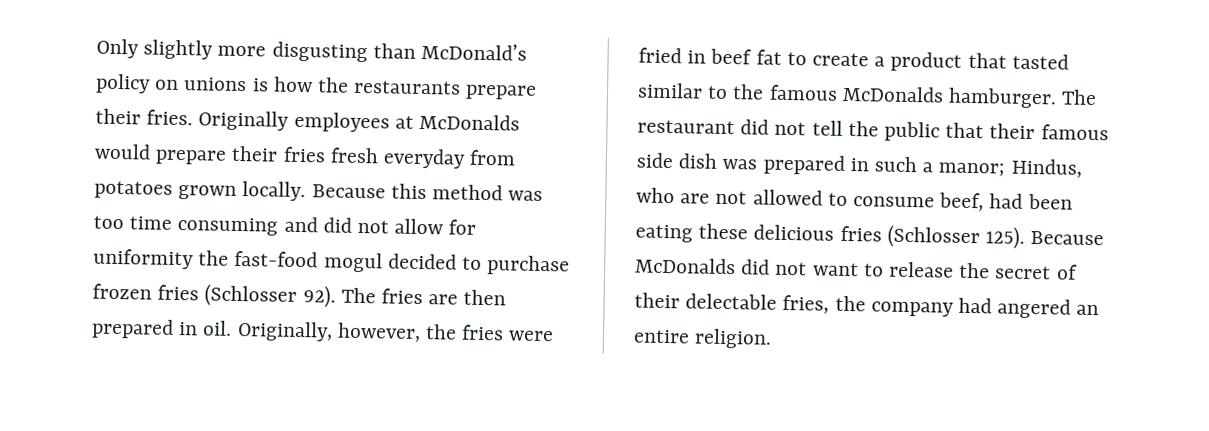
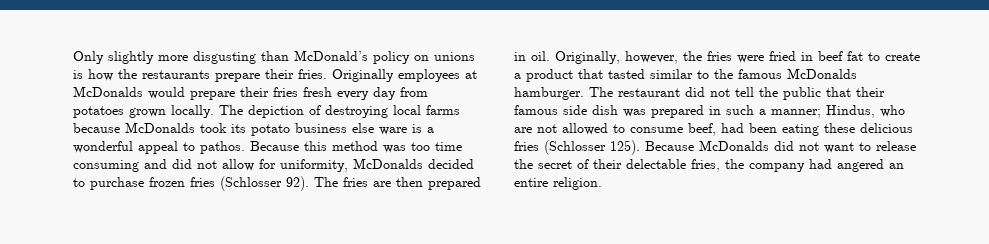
[383,148,467,169] everyday -> [337,87,396,100] every day
(307, 191) none -> [219,105,460,118] [73,122,434,136] [73,141,245,154] The depiction of destroying local farms because McDonalds took its potato business else ware is a wonderful appeal to pathos.
[93,248,383,273] uniformity the fast-food mogul -> [280,158,423,172] uniformity, McDonalds
[938,162,1006,177] manor; -> [771,109,821,118] manner;

